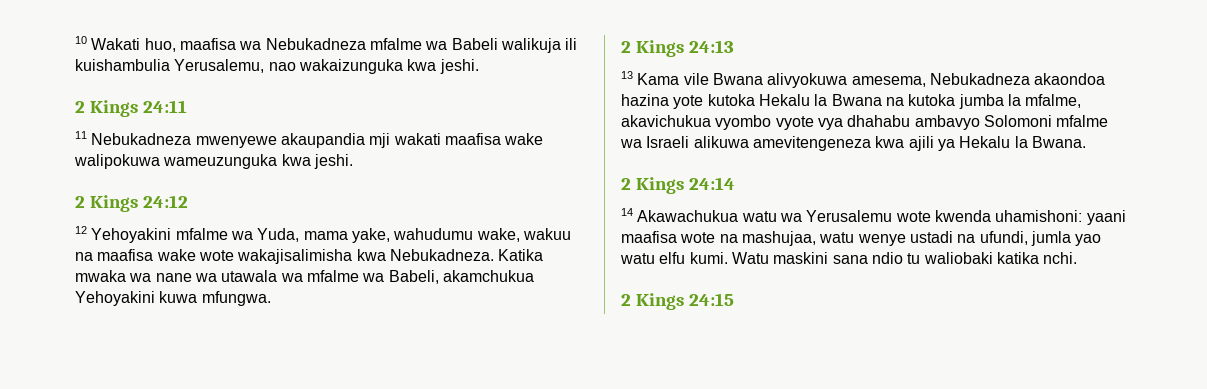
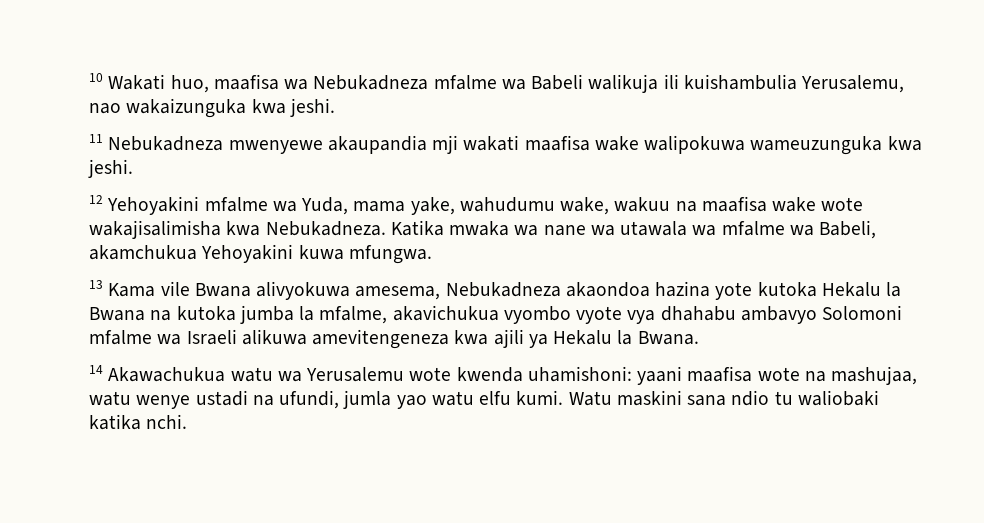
[75,100,188,117] // 2 Kings 24:11 -> (335, 107) none
[75,195,189,212] // 2 Kings 24:12 -> (133, 168) none
[621,40,735,57] // 2 Kings 24:13 -> (432, 254) none
[621,177,736,194] // 2 Kings 24:14 -> (699, 338) none
[621,293,735,310] // 2 Kings 24:15 -> (188, 421) none

